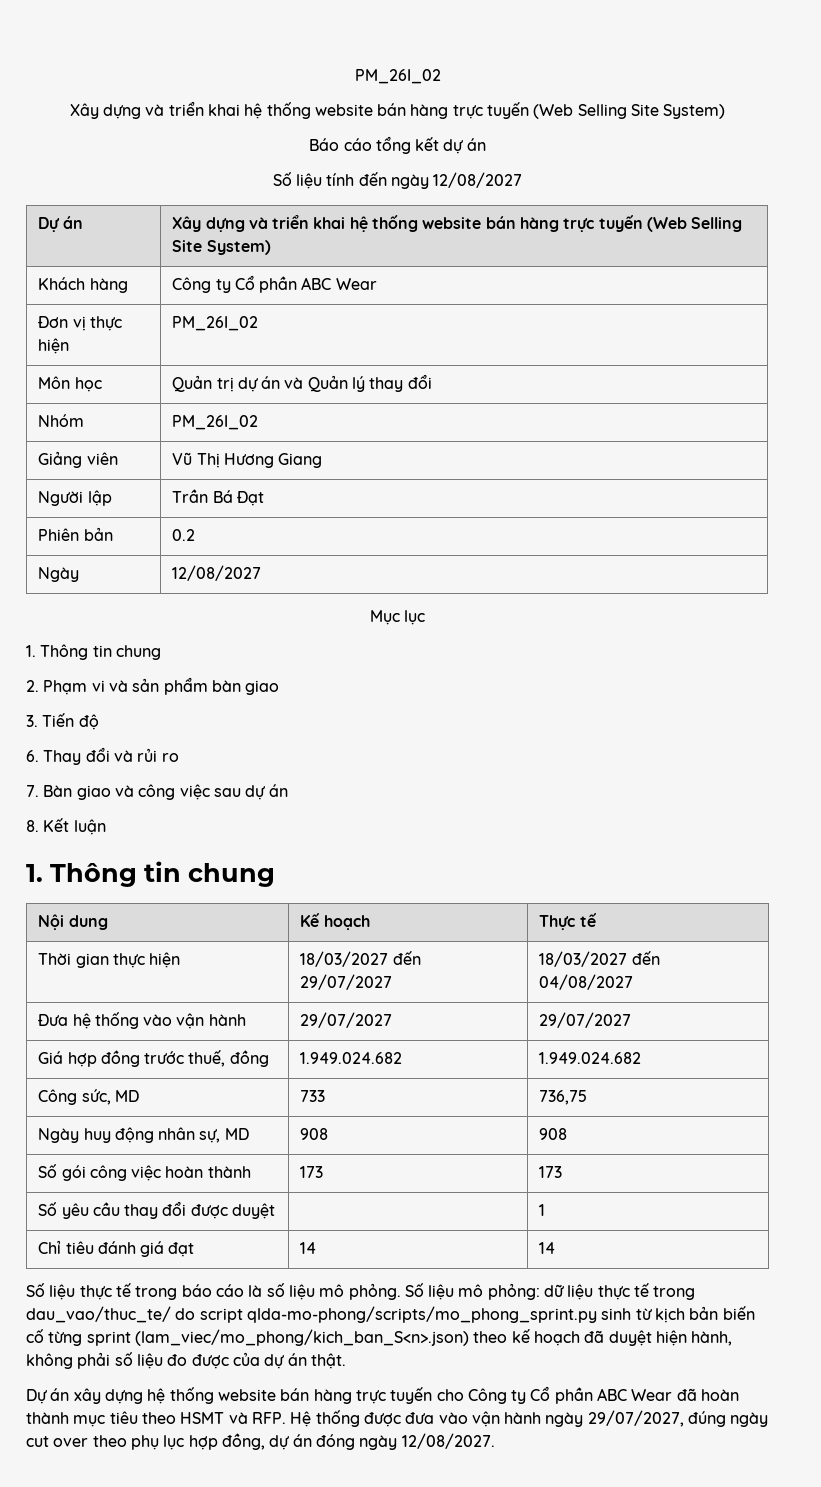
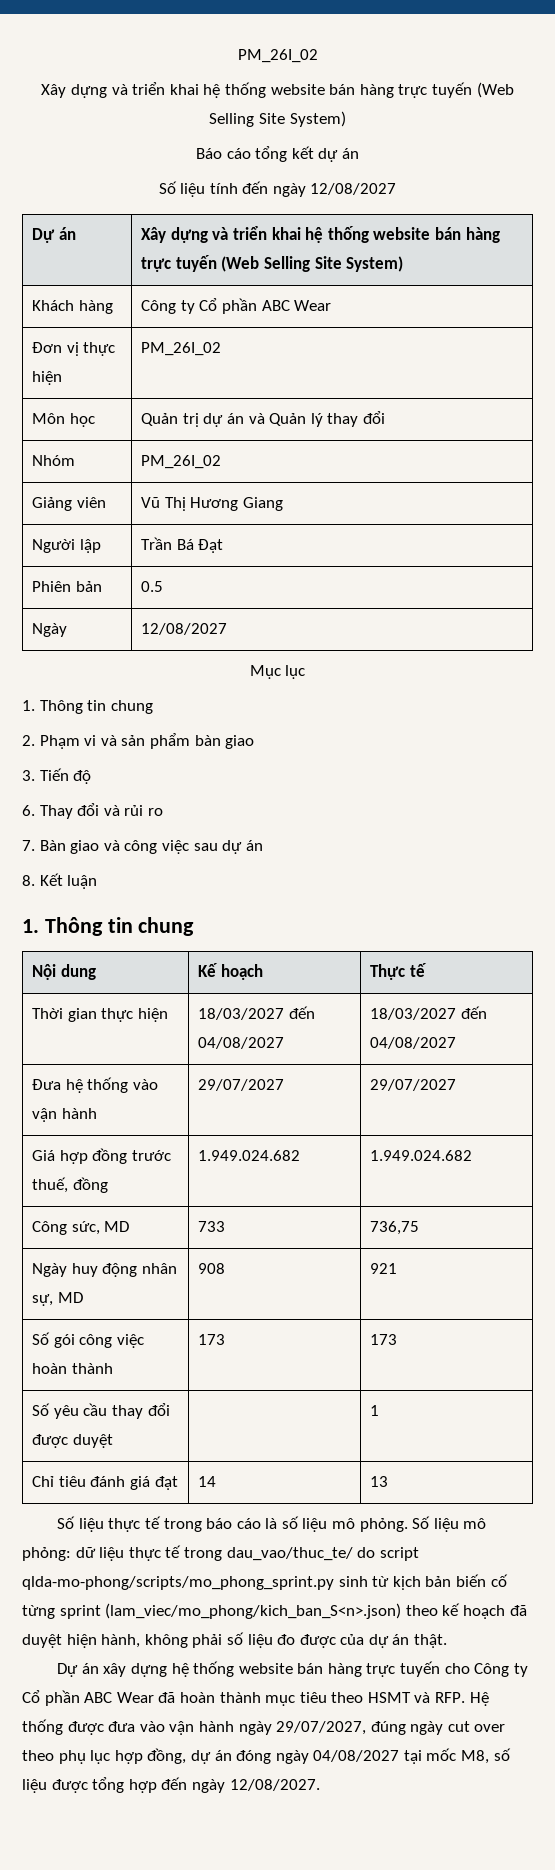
[172,529,196,541] 0.2 -> [141,581,164,592] 0.5
[300,974,393,990] 29/07/2027 -> [198,1037,285,1049] 04/08/2027
[539,1128,568,1140] 908 -> [370,1263,398,1274] 921
[539,1242,556,1254] 14 -> [370,1476,389,1487] 13
(398, 1442) none -> [313,1748,511,1764] [22,1777,225,1793] 04/08/2027 tại mốc M8, số liệu được tổng hợp đến ngày

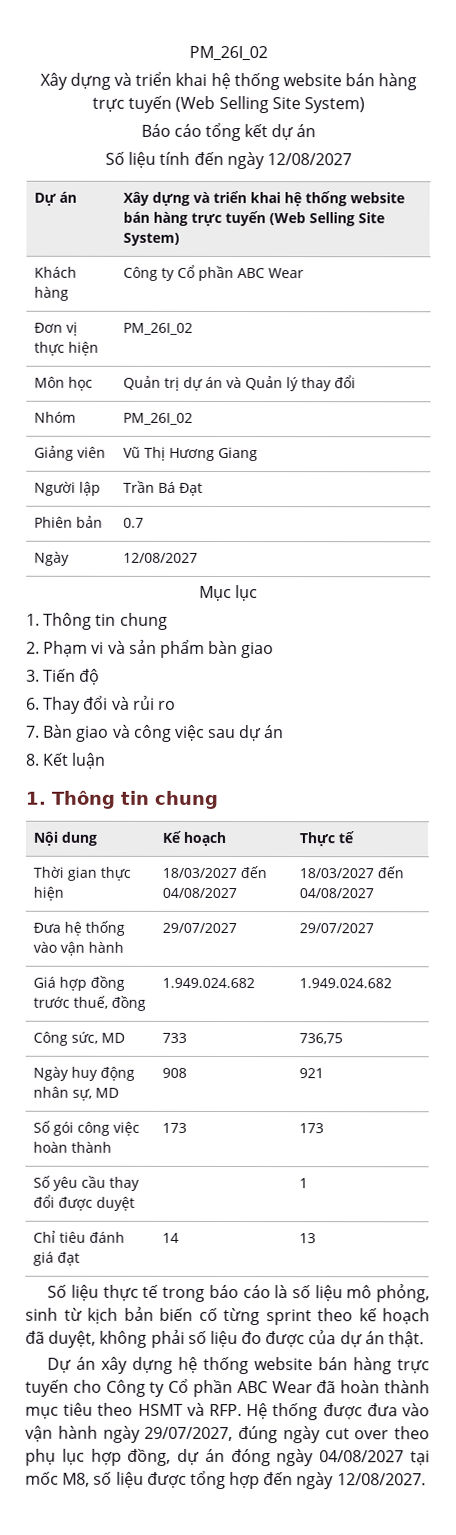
[141,581,164,592] 0.5 -> [123,517,145,528] 0.7
[359,1516,487,1532] [22,1545,419,1561] [22,1576,334,1590] phỏng. Số liệu mô phỏng: dữ liệu thực tế trong dau_vao/thuc_te/ do script qlda-mo-phong/scripts/mo_phong_sprint.py -> [375,1284,430,1303] phỏng,
[105,1603,402,1619] (lam_viec/mo_phong/kich_ban_S<n>.json) -> (312, 1317) none
[22,1634,141,1648] duyệt hiện hành, -> [48,1330,97,1348] duyệt,

